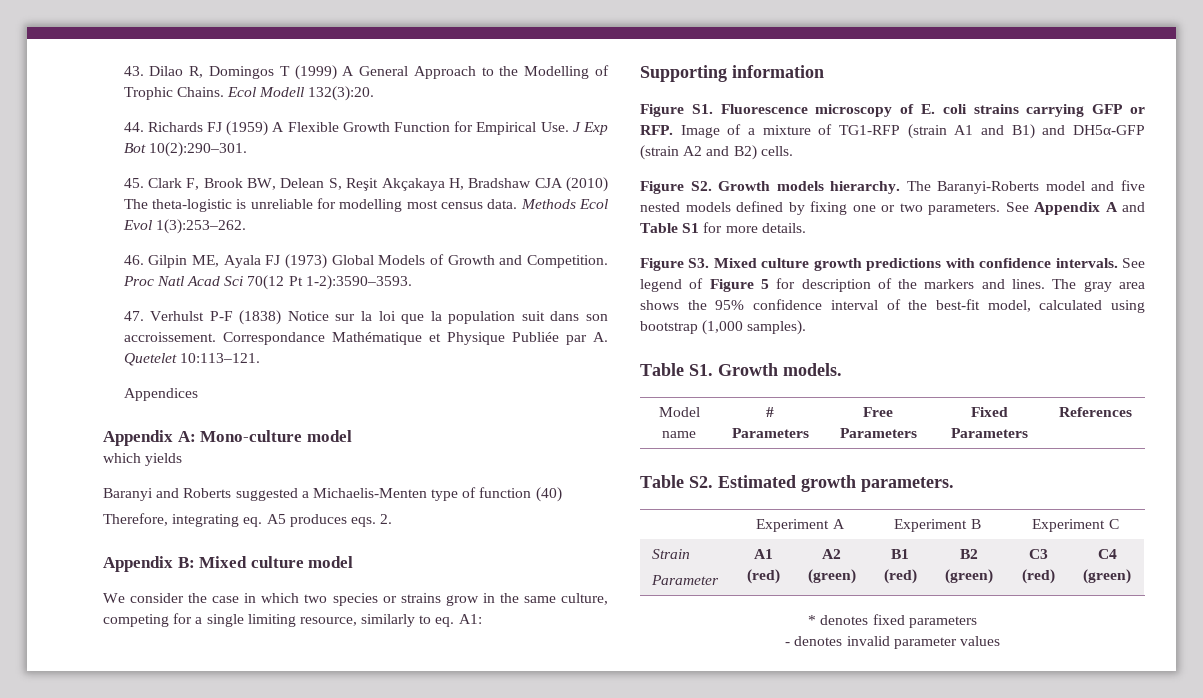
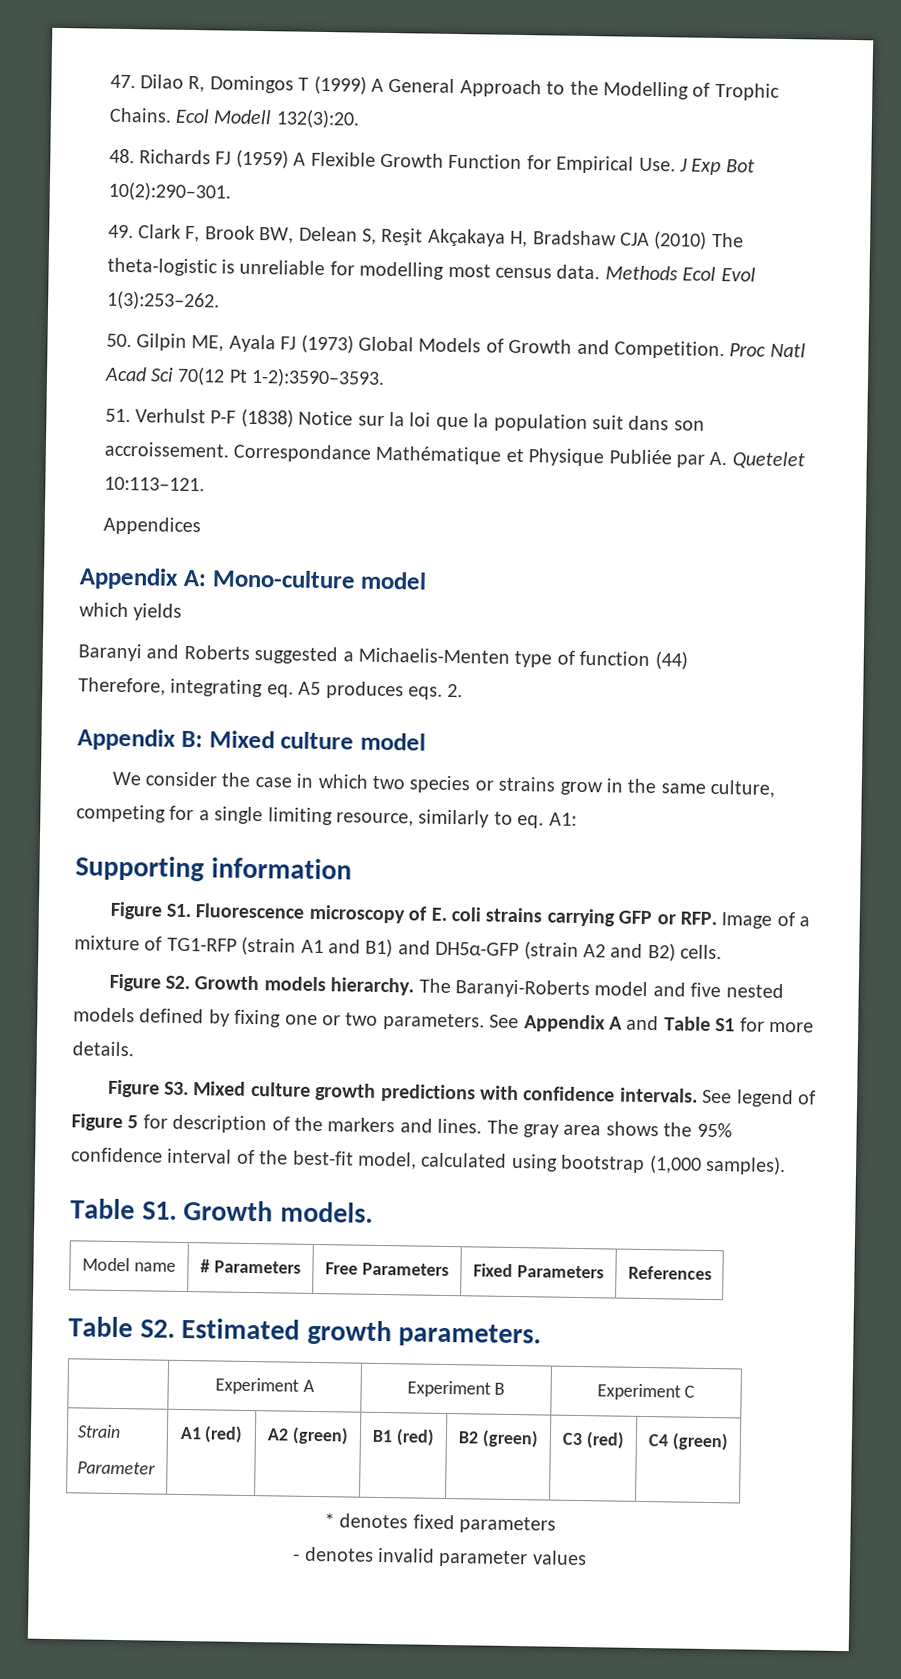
[123,66,144,76] 43. -> [109,74,136,89] 47.
[123,122,144,132] 44. -> [108,148,135,164] 48.
[123,178,144,188] 45. -> [107,224,134,239] 49.
[123,255,144,265] 46. -> [105,333,132,348] 50.
[123,311,144,321] 47. -> [104,408,131,423] 51.
[535,487,562,502] (40) -> [654,651,688,670] (44)

